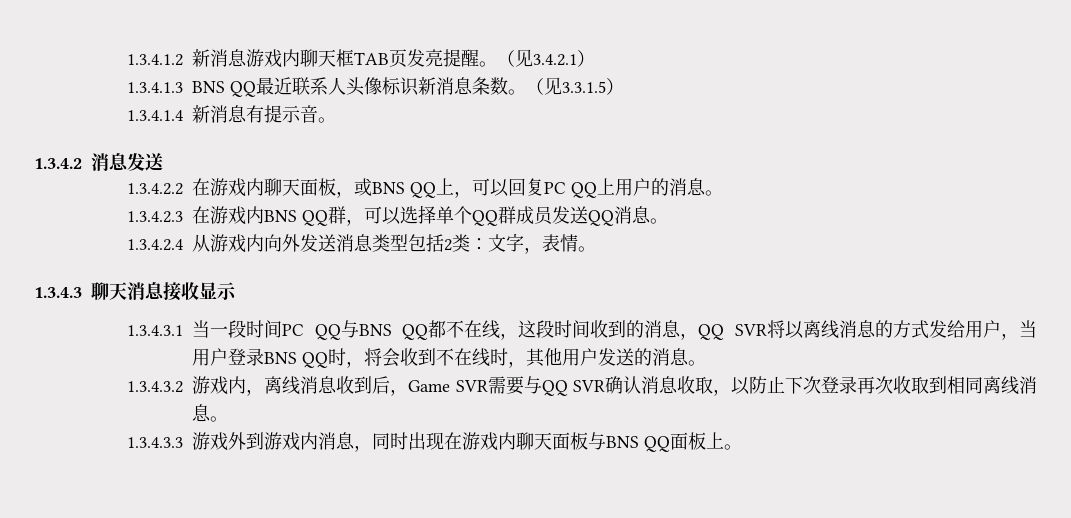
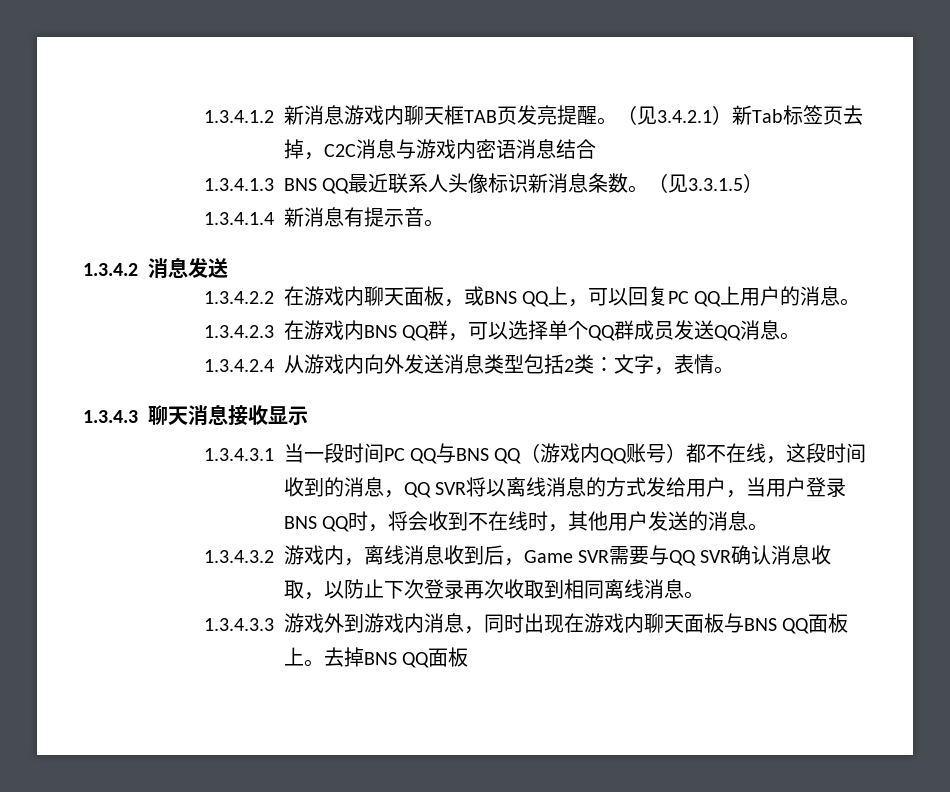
(596, 58) none -> [731,105,863,125] [283,139,596,160] 新Tab标签页去掉，C2C消息与游戏内密语消息结合
(429, 332) none -> [520,443,687,464] （游戏内QQ账号）
(743, 447) none -> [323,647,469,668] 去掉BNS QQ面板

